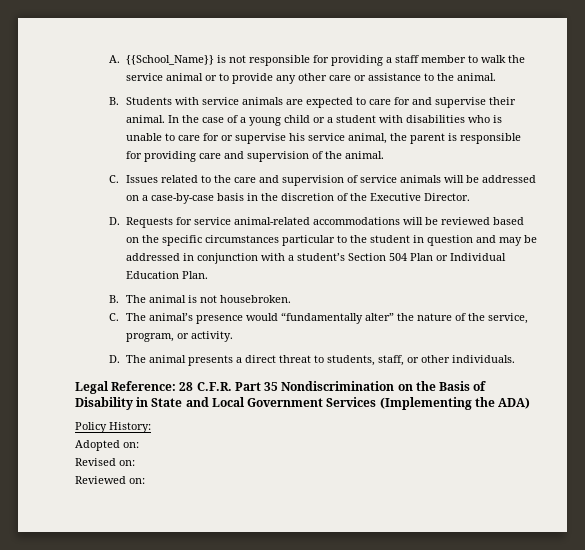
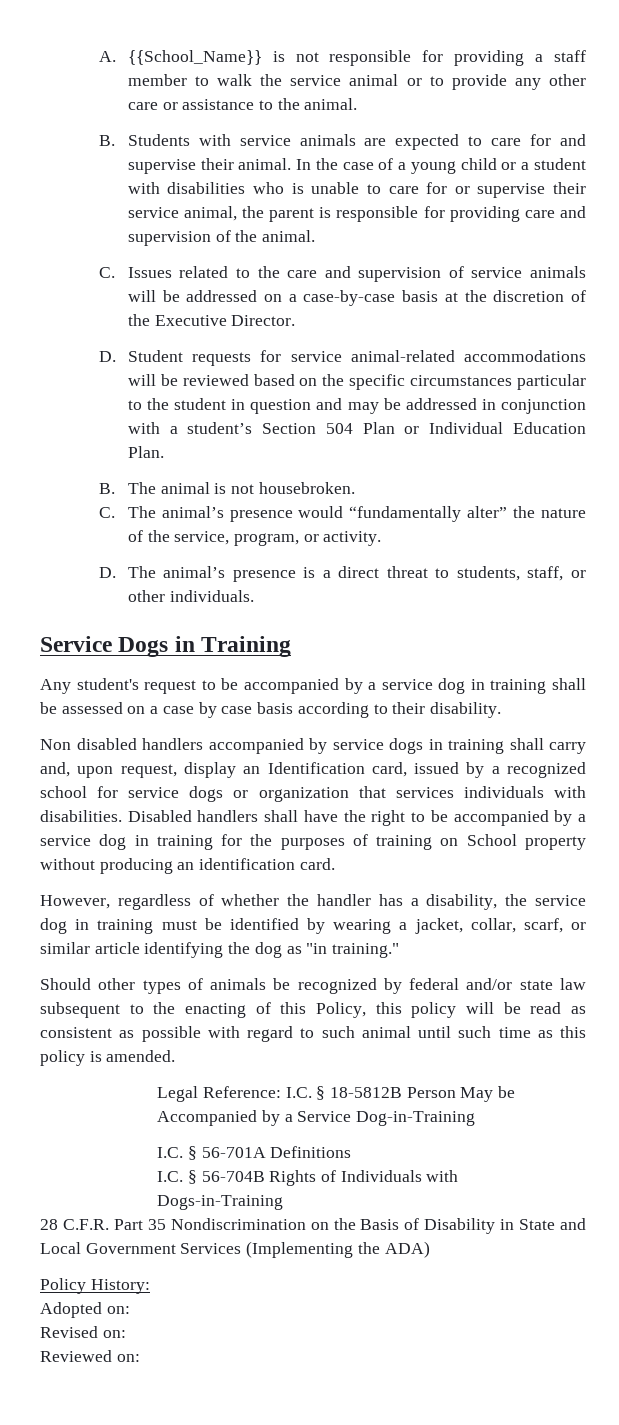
[289,133,306,141] his -> [553,182,586,194] their
[247,193,259,201] in -> [444,292,458,302] at
[126,217,174,228] Requests -> [127,350,252,366] Student requests
[149,355,234,366] animal presents -> [163,566,316,582] animal’s presence is
[75,381,177,394] Legal Reference: -> [40,636,292,657] [40,678,586,694] [40,702,501,718] [40,738,586,754] [40,762,586,778] [40,786,586,802] [40,810,587,826] [40,834,586,850] [40,858,335,874] [40,894,587,910] [40,918,587,934] [40,942,400,958] [40,978,586,994] [40,1002,587,1018] [40,1026,586,1042] [40,1050,176,1066] [157,1086,516,1102] [157,1110,476,1126] [157,1146,352,1160] [157,1170,459,1186] [157,1195,284,1210] Service Dogs in Training // Any student's request to be accompanied by a service dog in training shall be assessed on a case by case basis according to their disability. // Non disabled handlers accompanied by service dogs in training shall carry and, upon request, display an Identification card, issued by a recognized school for service dogs or organization that services individuals with disabilities. Disabled handlers shall have the right to be accompanied by a service dog in training for the purposes of training on School property without producing an identification card. // However, regardless of whether the handler has a disability, the service dog in training must be identified by wearing a jacket, collar, scarf, or similar article identifying the dog as "in training." // Should other types of animals be recognized by federal and/or state law subsequent to the enacting of this Policy, this policy will be read as consistent as possible with regard to such animal until such time as this policy is amended. // Legal Reference: I.C. § 18-5812B Person May be Accompanied by a Service Dog-in-Training // I.C. § 56-701A Definitions // I.C. § 56-704B Rights of Individuals with Dogs-in-Training //

